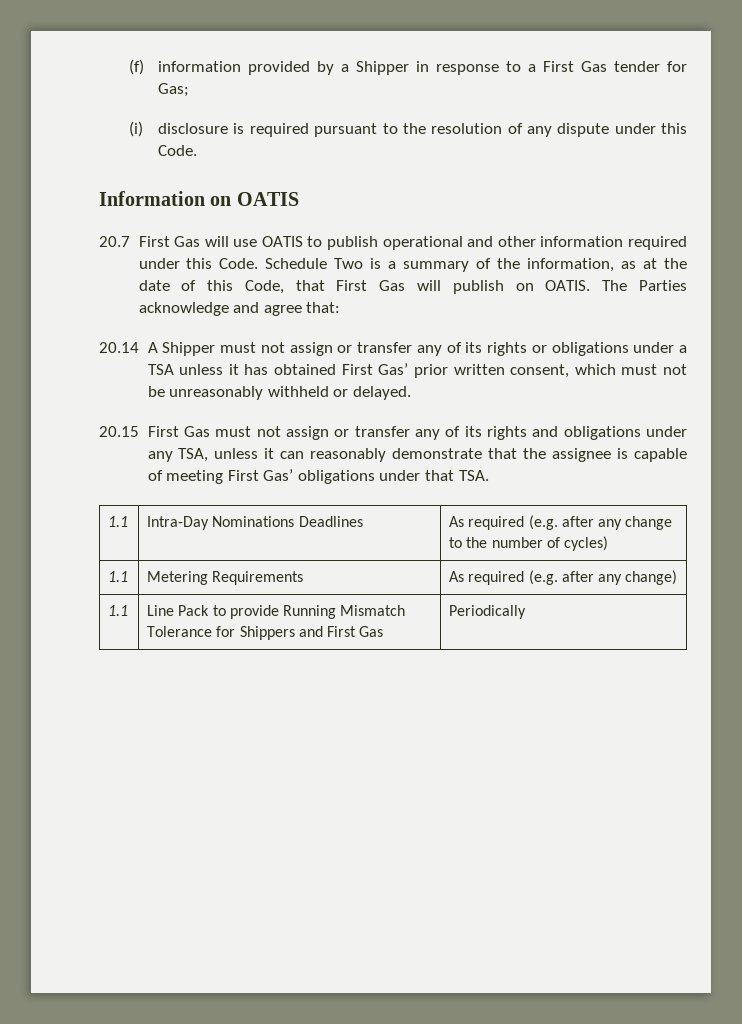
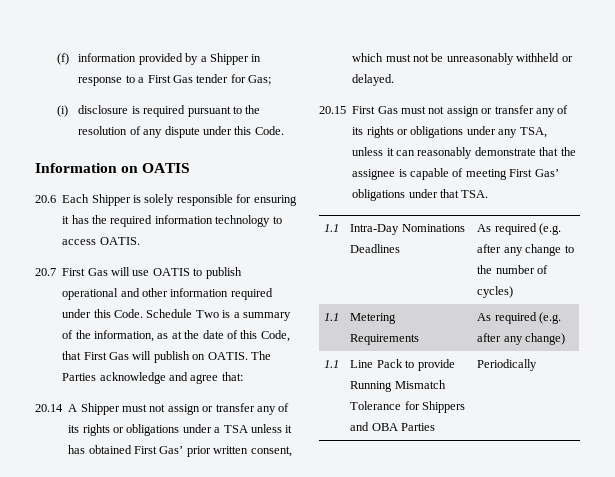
(299, 199) none -> [35,194,297,206] [62,215,282,227] [62,237,140,245] // 20.6 Each Shipper is solely responsible for ensuring it has the required information technology to access OATIS.
[532,426,559,437] and -> [397,129,408,135] or
[327,626,384,637] First Gas -> [371,423,436,431] OBA Parties

